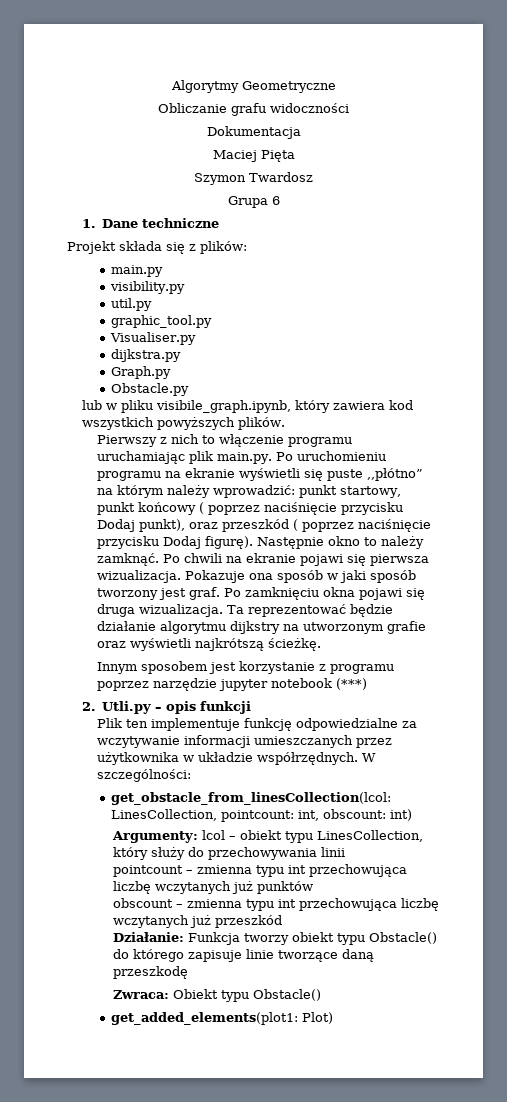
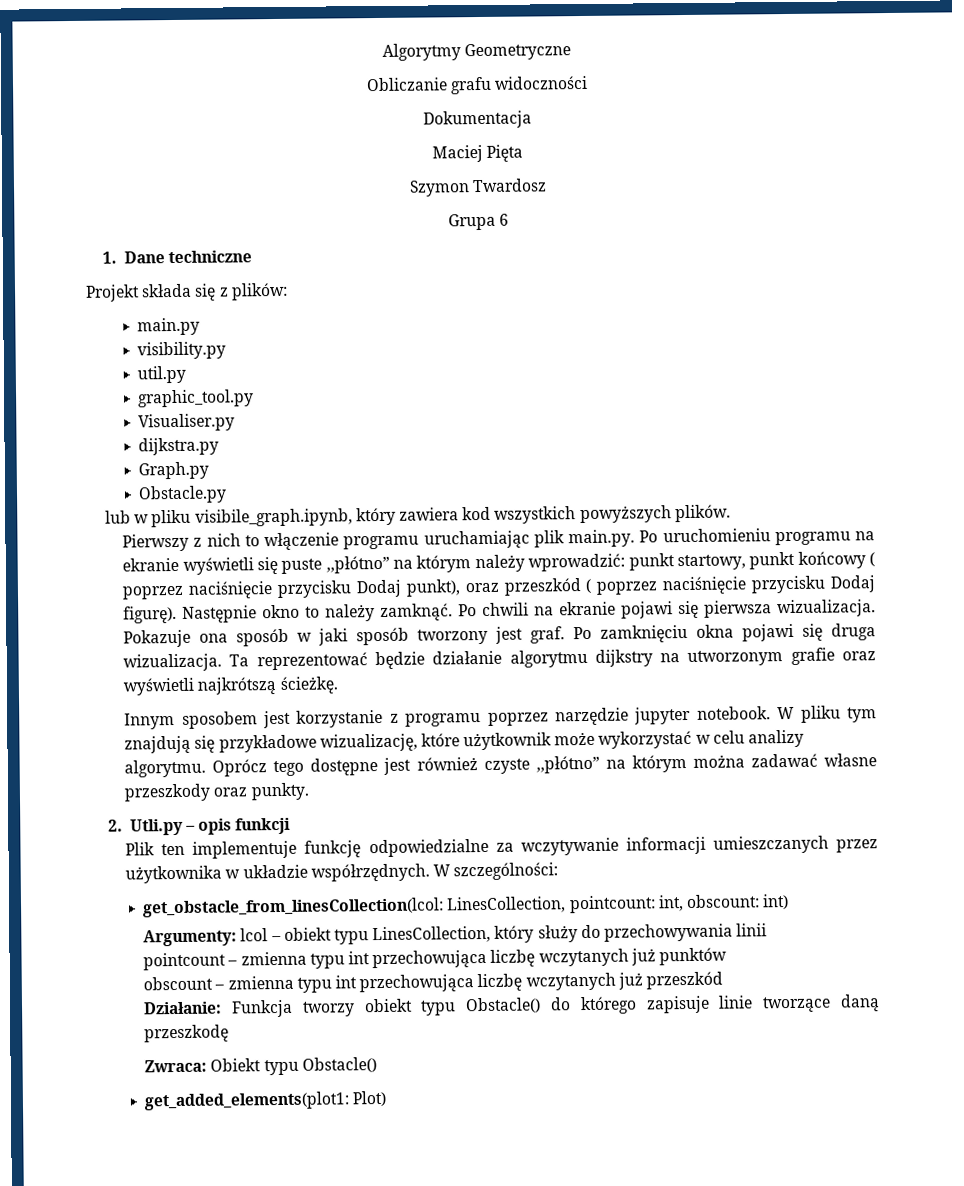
[271,678,368,690] notebook (***) -> [696,705,877,723] [124,729,805,754] [124,753,877,778] [124,782,310,802] notebook. W pliku tym znajdują się przykładowe wizualizację, które użytkownik może wykorzystać w celu analizy algorytmu. Oprócz tego dostępne jest również czyste ,,płótno” na którym można zadawać własne przeszkody oraz punkty.

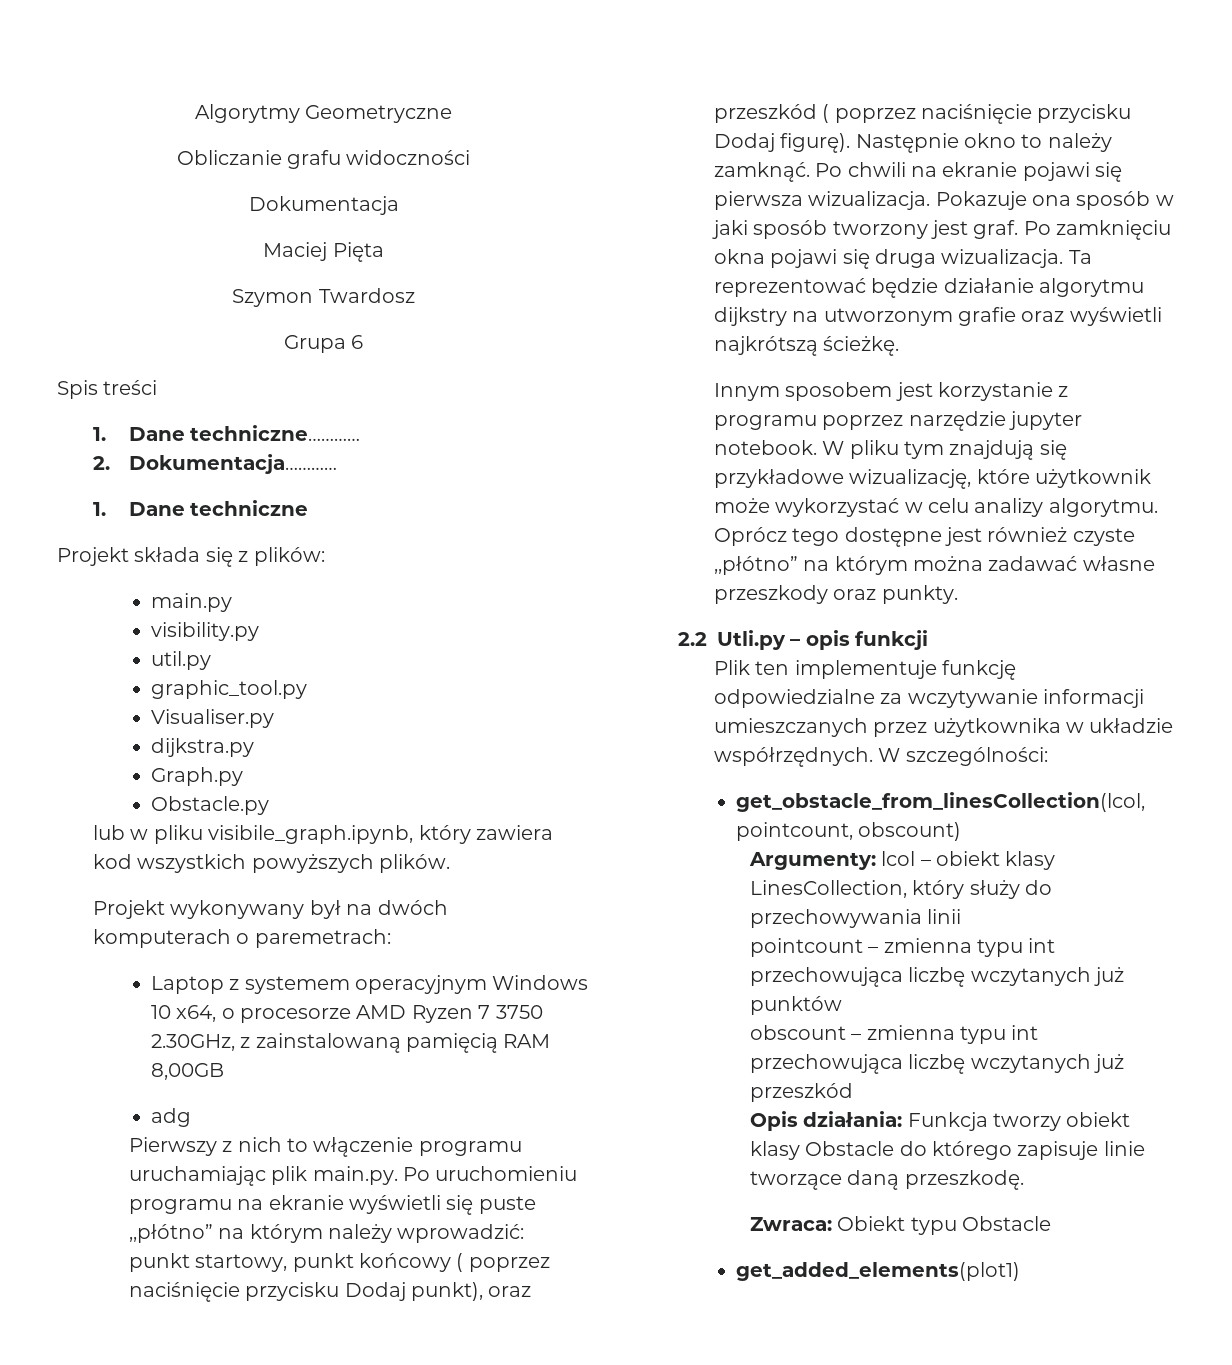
(510, 219) none -> [57,380,158,399] [92,425,361,441] [92,454,337,474] // Spis treści // 1. Dane techniczne………… // 2. Dokumentacja…………
(731, 513) none -> [92,900,448,919] [92,929,391,948] [150,975,589,994] [150,1005,543,1023] [150,1033,551,1053] [150,1063,224,1080] [150,1108,191,1127] // Projekt wykonywany był na dwóch komputerach o paremetrach: // Laptop z systemem operacyjnym Windows 10 x64, o procesorze AMD Ryzen 7 3750 2.30GHz, z zainstalowaną pamięcią RAM 8,00GB // adg
[108,819,124,832] 2. -> [677,632,707,646] 2.2
[142,894,790,918] get_obstacle_from_linesCollection(lcol: LinesCollection, pointcount: int, obscount: int) -> [735,792,1145,812] [735,822,962,841] get_obstacle_from_linesCollection(lcol, pointcount, obscount)
[334,929,370,945] typu -> [1005,851,1056,870] klasy
[143,1001,223,1015] Działanie: -> [749,1111,903,1131] Opis działania:
[420,997,542,1016] typu Obstacle() -> [749,1141,895,1160] klasy Obstacle
[144,1024,230,1043] przeszkodę -> [904,1170,1024,1190] przeszkodę.
[301,1057,377,1073] [144,1090,388,1111] Obstacle() // get_added_elements(plot1: Plot) -> [962,1216,1052,1231] [735,1262,1020,1281] Obstacle // get_added_elements(plot1)

